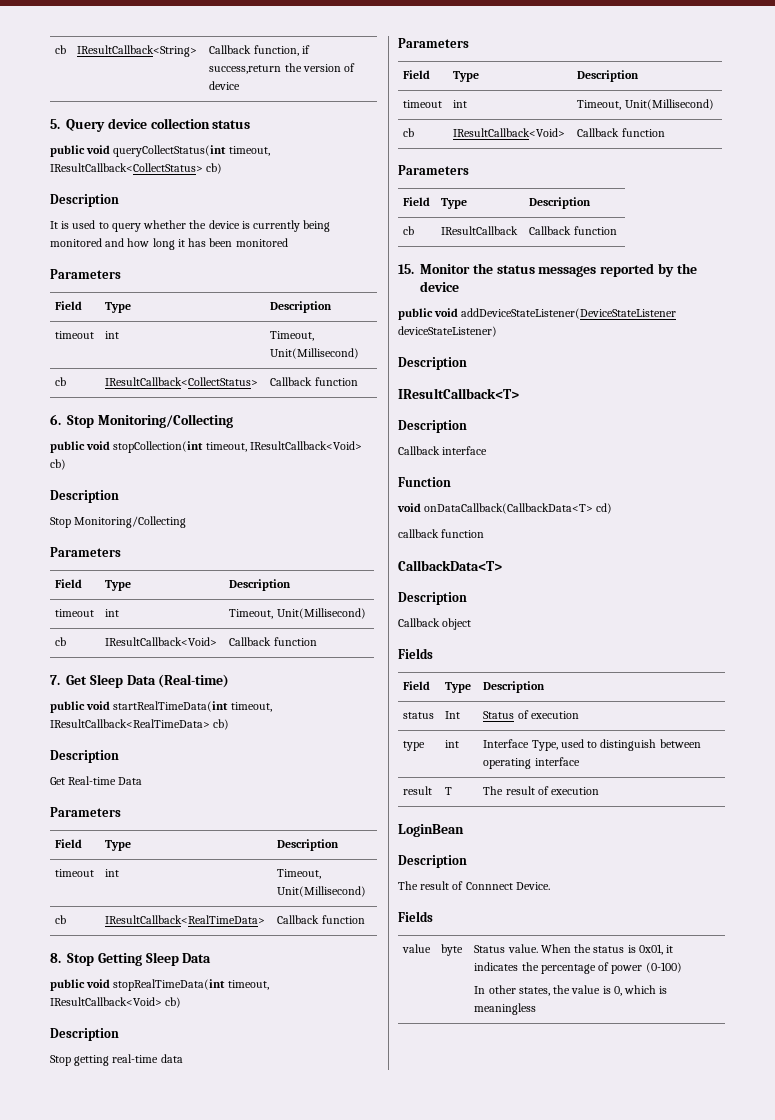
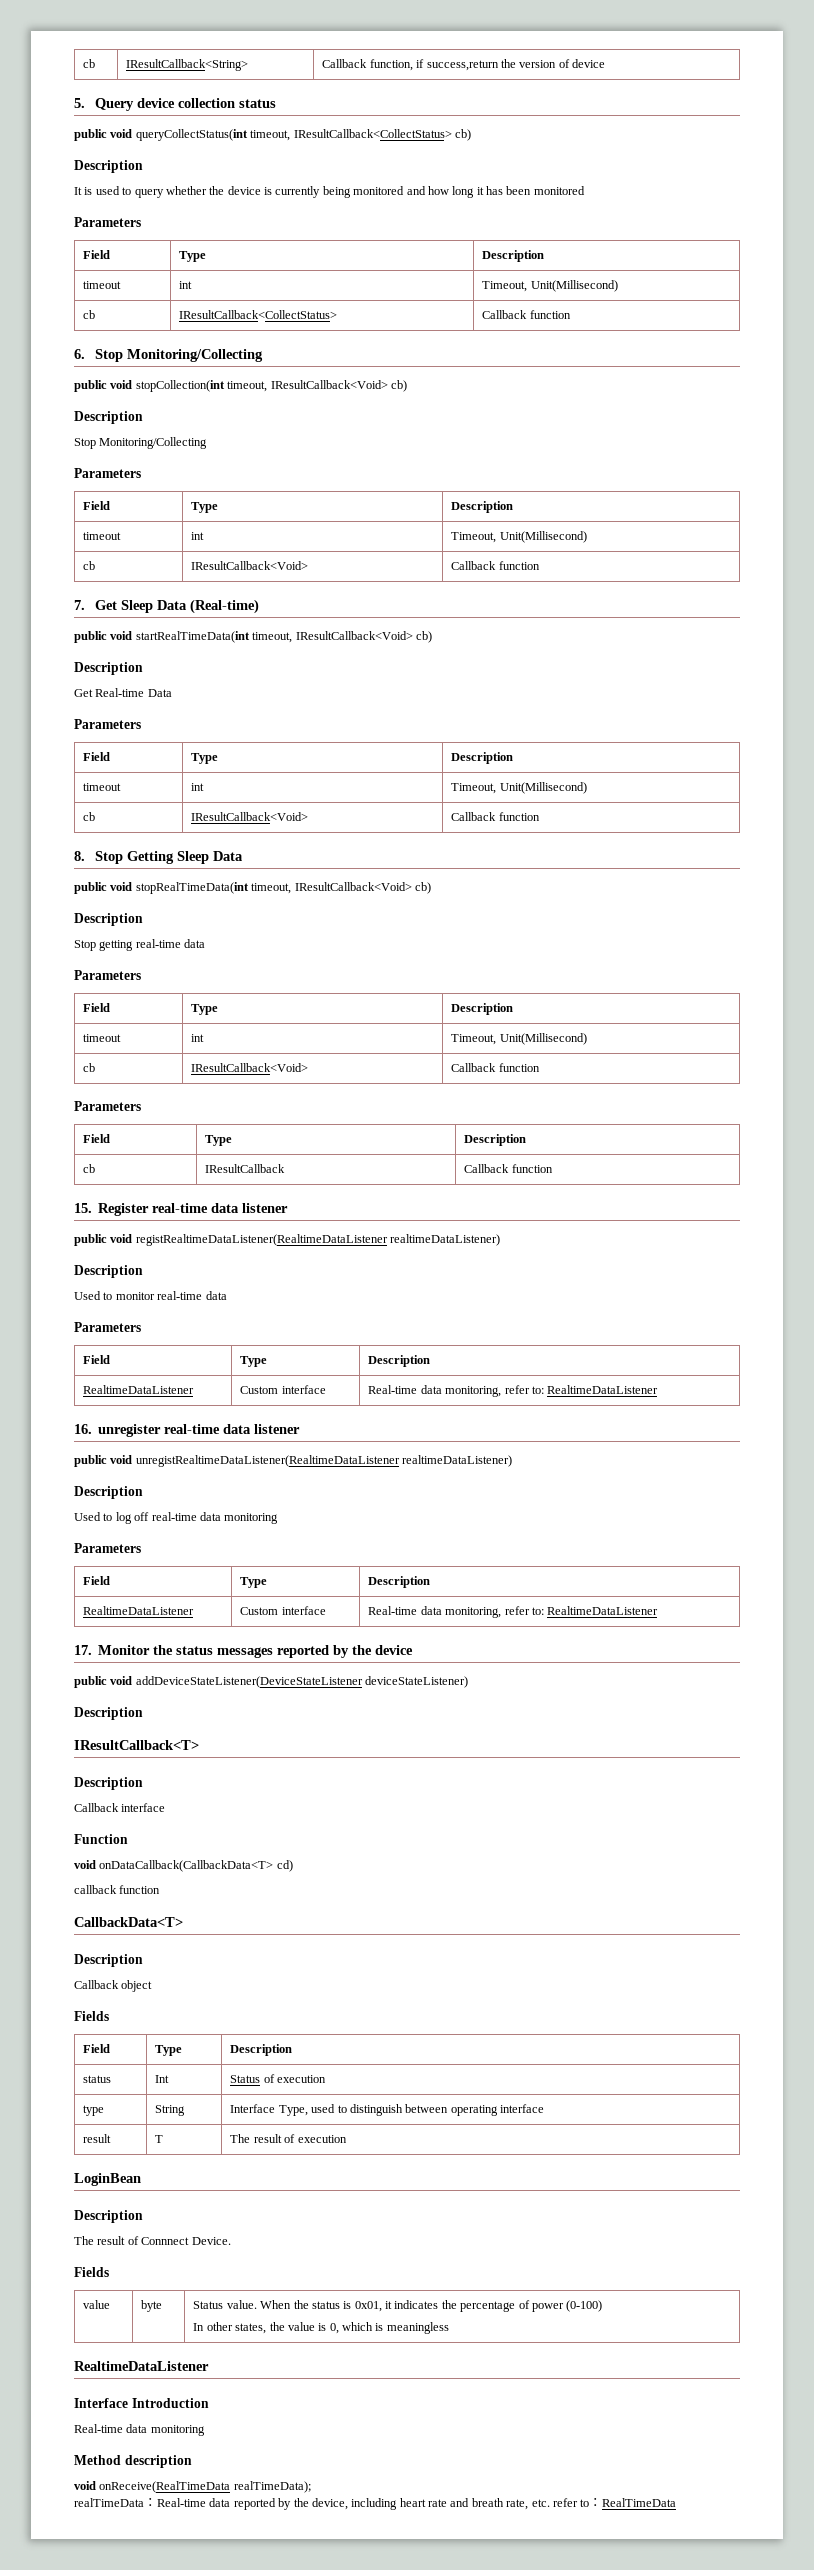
[50,719,210,728] IResultCallback<RealTimeData> -> [295,631,413,640] IResultCallback<Void>
[105,915,266,924] IResultCallback<RealTimeData> -> [191,812,309,821] IResultCallback<Void>
(414, 269) none -> [98,1203,289,1216] [74,1234,501,1246] [74,1265,143,1278] [74,1291,227,1300] [74,1322,141,1332] [83,1355,111,1364] [240,1356,268,1367] [368,1355,431,1367] [83,1385,195,1394] [240,1385,326,1394] [368,1385,659,1397] [74,1424,301,1437] [74,1455,513,1467] [74,1486,143,1499] [74,1512,279,1524] [74,1543,141,1553] [83,1576,111,1585] [240,1577,268,1588] [368,1576,431,1588] [83,1606,195,1615] [240,1606,326,1615] [368,1606,659,1618] [74,1645,92,1655] Register real-time data listener // public void registRealtimeDataListener(RealtimeDataListener realtimeDataListener) // Description // Used to monitor real-time data // Parameters // Field | Type | Description // RealtimeDataListener | Custom interface | Real-time data monitoring, refer to: RealtimeDataListener // 16. unregister real-time data listener // public void unregistRealtimeDataListener(RealtimeDataListener realtimeDataListener) // Description // Used to log off real-time data monitoring // Parameters // Field | Type | Description // RealtimeDataListener | Custom interface | Real-time data monitoring, refer to: RealtimeDataListener // 17.
[445,740,460,748] int -> [155,2105,186,2116] String
(537, 1009) none -> [74,2361,209,2371] [74,2398,209,2408] [74,2424,205,2436] [74,2455,192,2468] [74,2481,311,2493] [74,2498,677,2510] // RealtimeDataListener // Interface Introduction // Real-time data monitoring // Method description // void onReceive(RealTimeData realTimeData); // realTimeData：Real-time data reported by the device, including heart rate and breath rate, etc. refer to：RealTimeData

